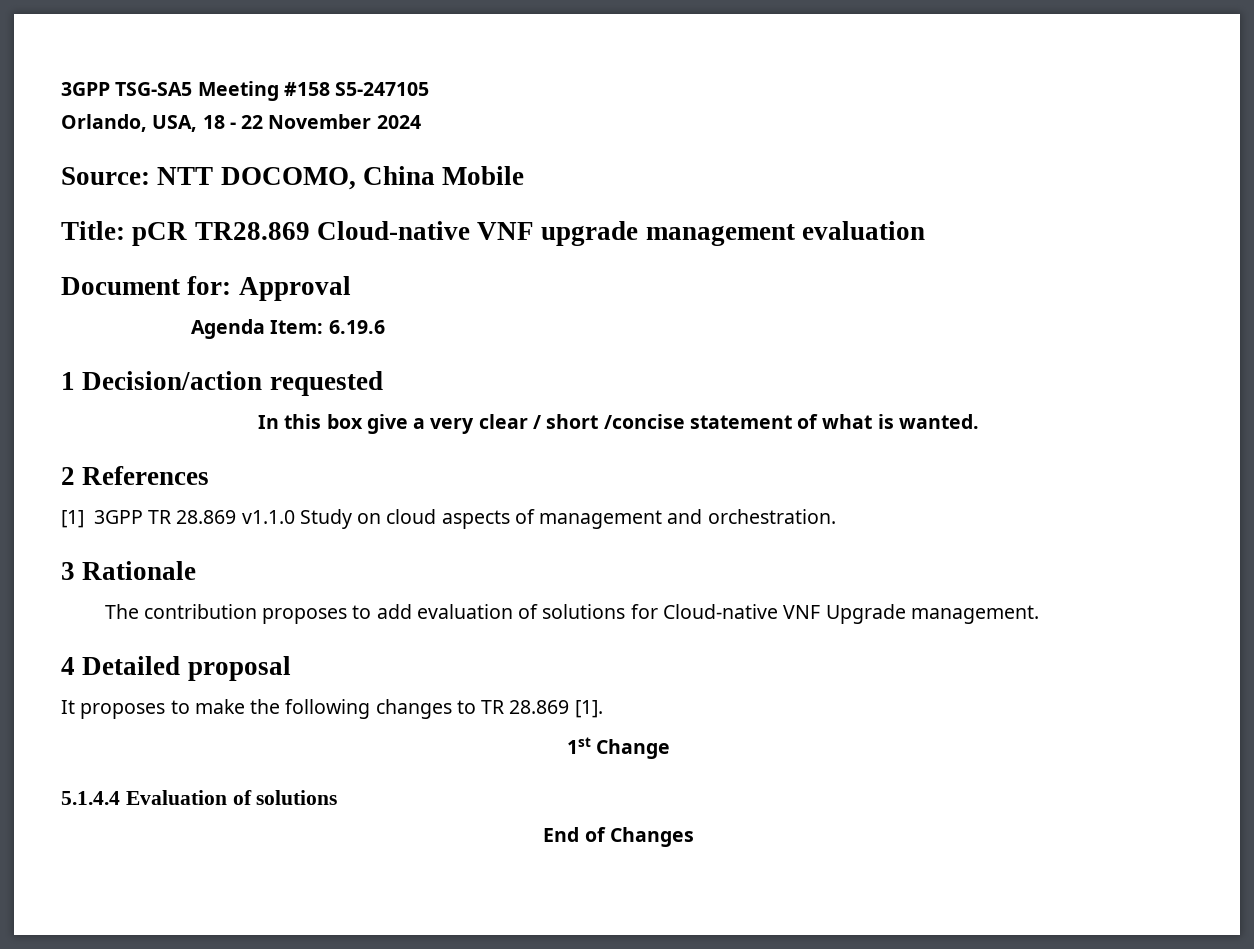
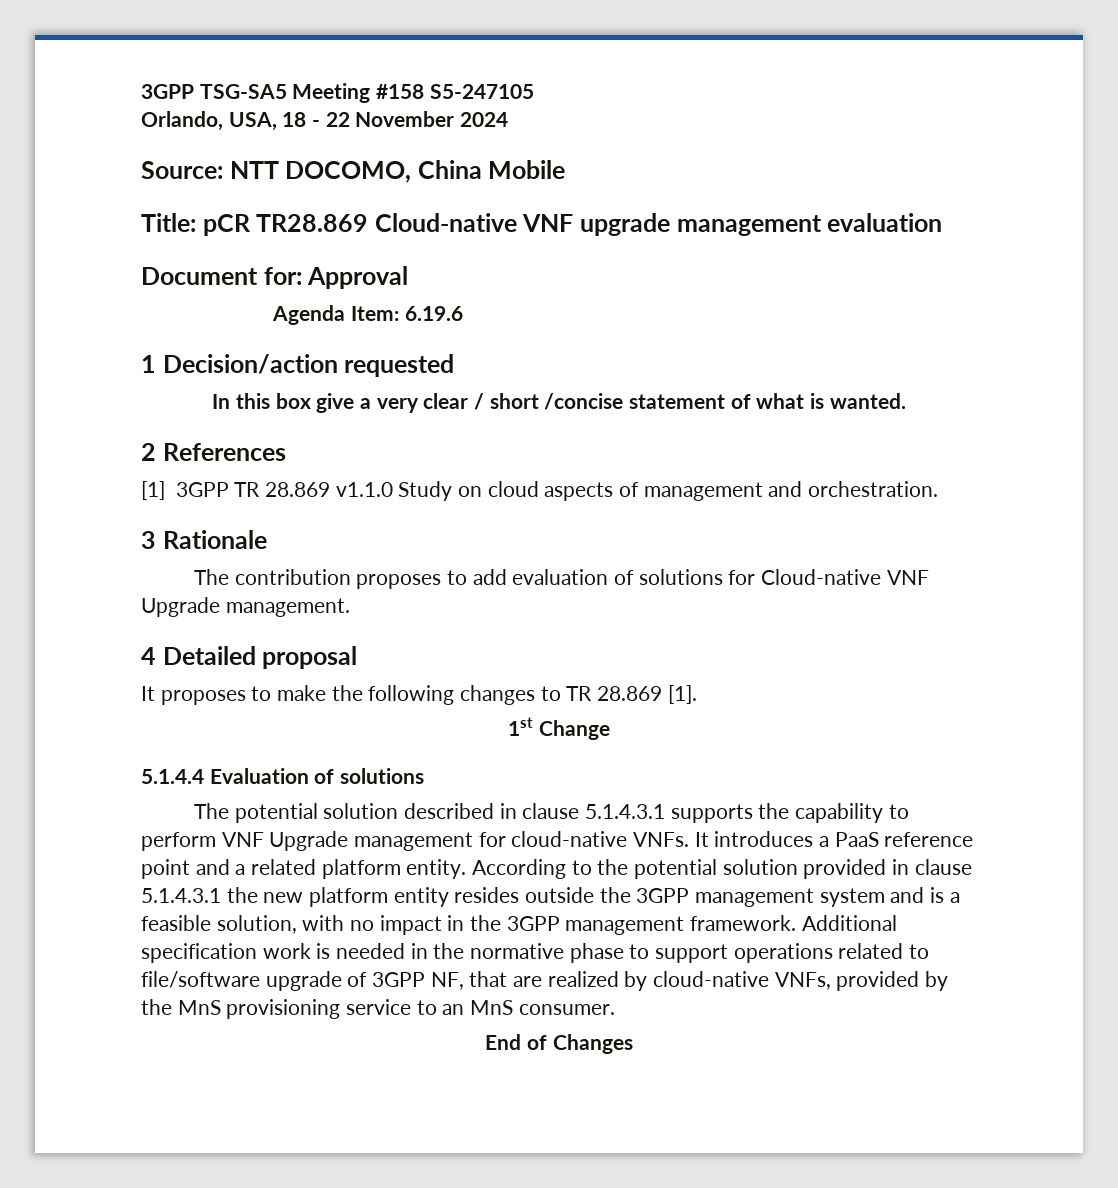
(338, 797) none -> [194,803,909,823] [141,831,974,851] [141,859,972,879] [141,887,960,907] [141,915,897,935] [141,943,930,963] [141,971,949,991] [141,999,615,1019] // The potential solution described in clause 5.1.4.3.1 supports the capability to perform VNF Upgrade management for cloud-native VNFs. It introduces a PaaS reference point and a related platform entity. According to the potential solution provided in clause 5.1.4.3.1 the new platform entity resides outside the 3GPP management system and is a feasible solution, with no impact in the 3GPP management framework. Additional specification work is needed in the normative phase to support operations related to file/software upgrade of 3GPP NF, that are realized by cloud-native VNFs, provided by the MnS provisioning service to an MnS consumer.

